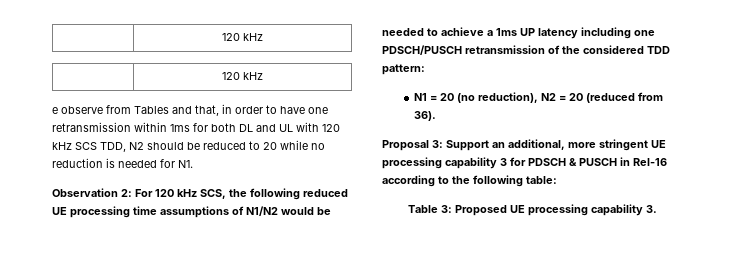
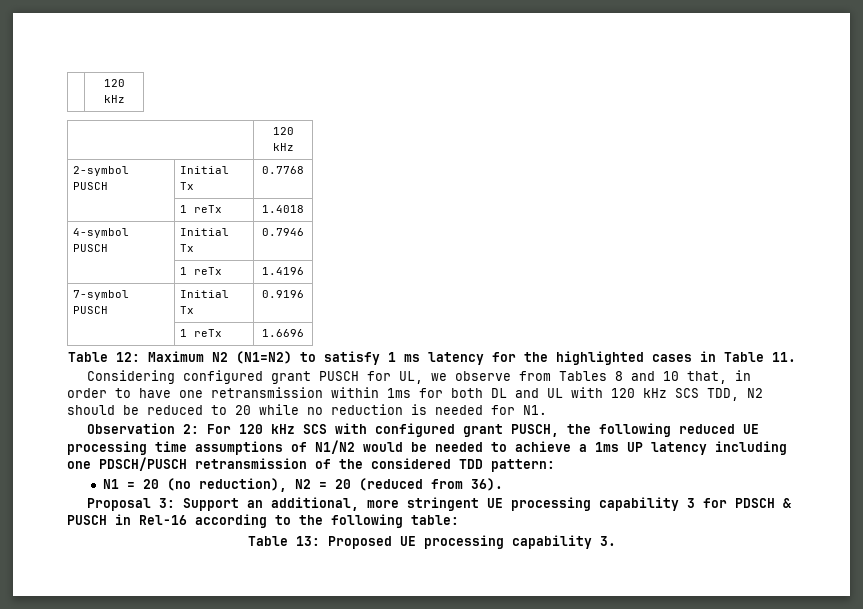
[52,105,192,114] // e observe from Tables and -> [72,166,129,176] [72,182,108,190] [179,166,229,174] [179,182,194,190] [262,166,304,174] [179,205,222,213] [262,205,304,213] [72,228,129,238] [72,244,108,252] [179,228,229,236] [179,244,194,252] [262,228,304,236] [179,267,222,275] [262,267,304,275] [72,290,129,300] [72,306,108,314] [179,290,229,298] [179,306,194,314] [262,290,304,298] [179,329,222,337] [262,329,304,337] [67,351,796,365] [87,370,680,384] // 2-symbol PUSCH | Initial Tx | 0.7768 // | 1 reTx | 1.4018 // 4-symbol PUSCH | Initial Tx | 0.7946 // | 1 reTx | 1.4196 // 7-symbol PUSCH | Initial Tx | 0.9196 // | 1 reTx | 1.6696 // Table 12: Maximum N2 (N1=N2) to satisfy 1 ms latency for the highlighted cases in Table 11. // Considering configured grant PUSCH for UL, we observe from Tables 8 and 10
[200,189,226,199] SCS, -> [303,423,560,437] SCS with configured grant PUSCH,
[440,205,452,213] 3: -> [295,536,320,546] 13:

